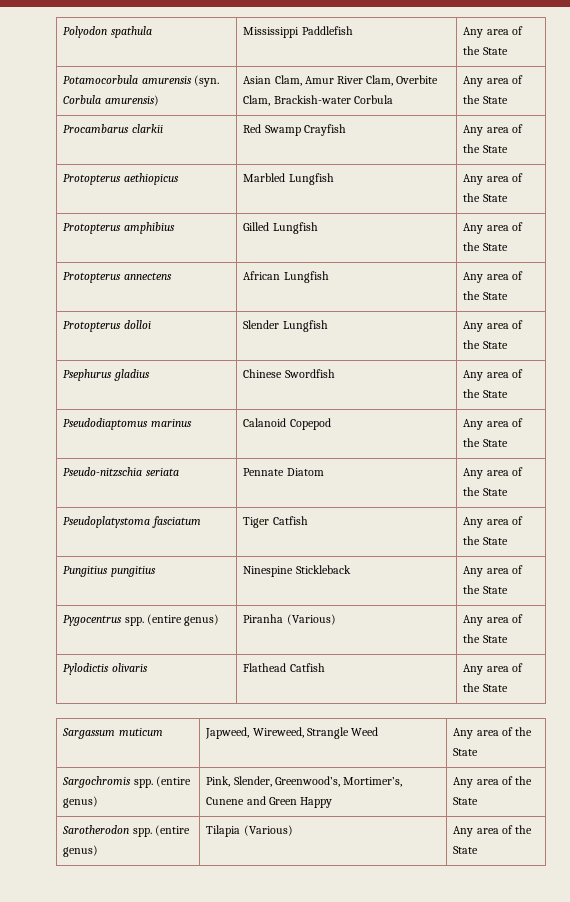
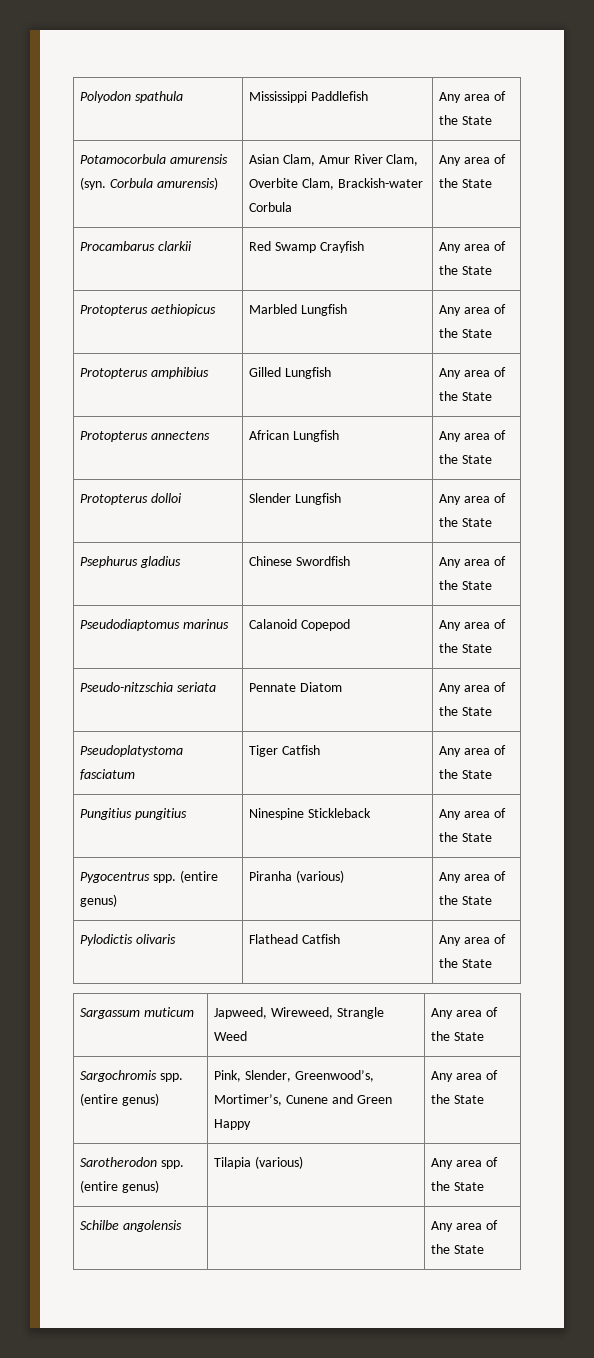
[286,614,336,625] (Various) -> [296,870,345,883] (various)
[243,825,293,836] [453,825,532,837] [453,846,479,854] (Various) | Any area of the State -> [255,1156,304,1169] [431,1157,498,1169] [431,1181,485,1191] [80,1220,183,1232] [431,1220,498,1232] [431,1244,485,1254] (various) | Any area of the State // Schilbe angolensis | | Any area of the State

